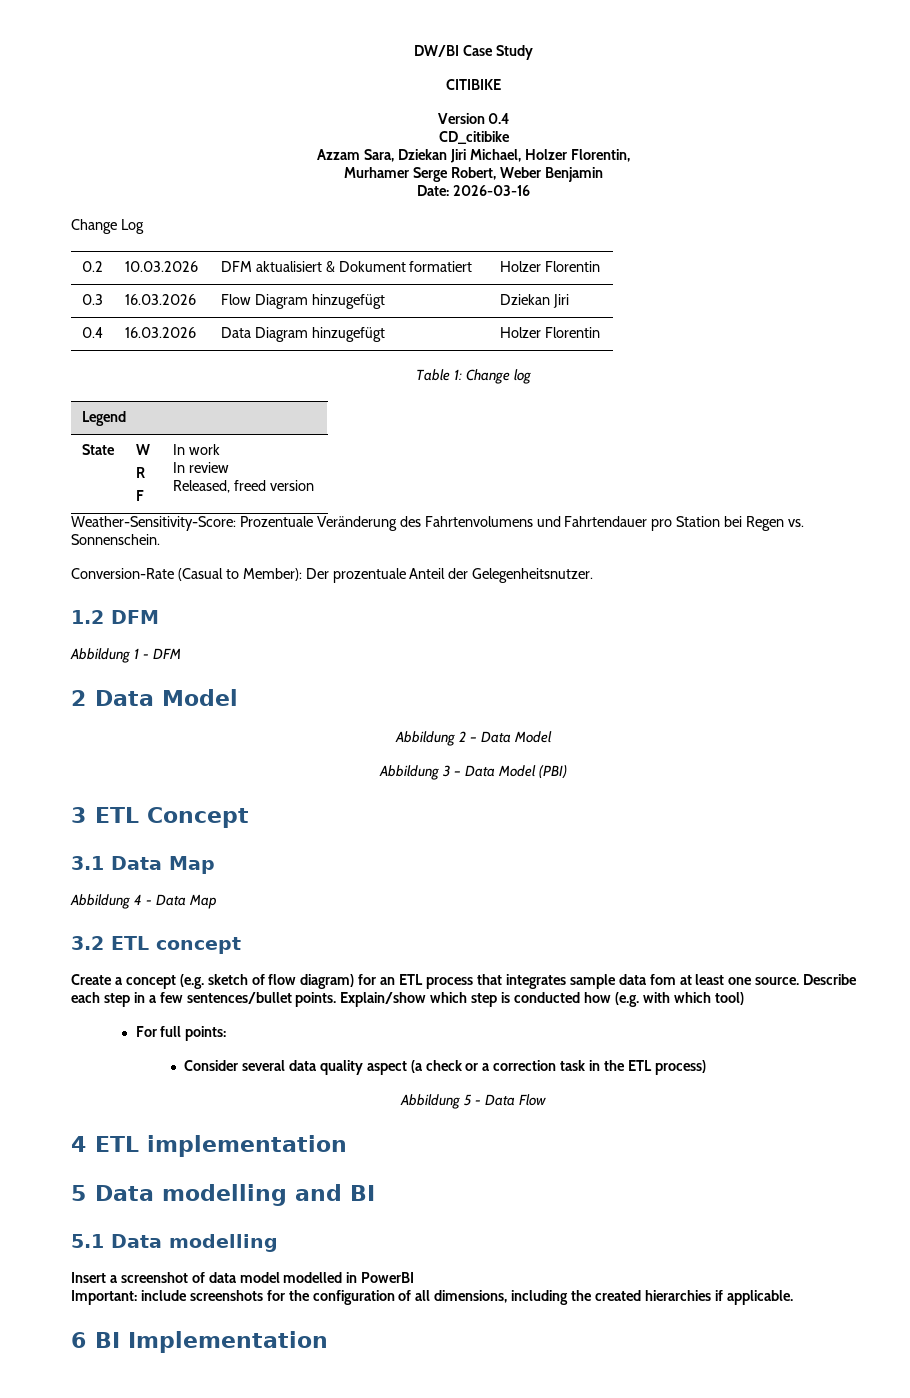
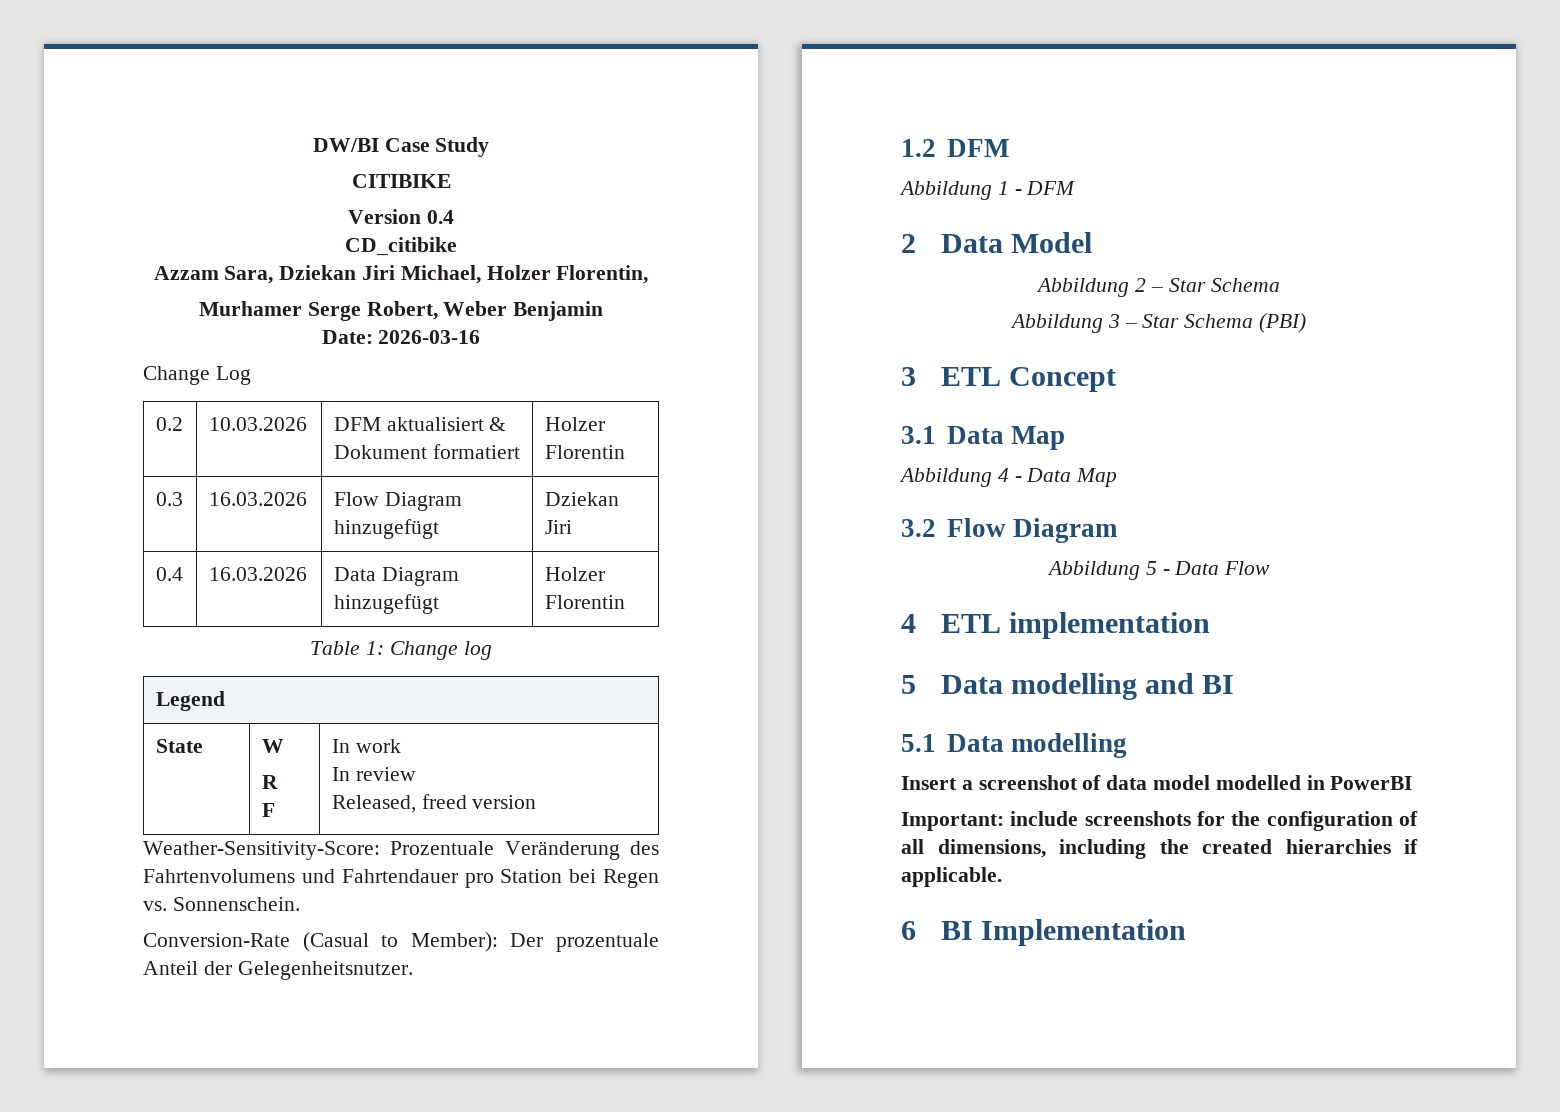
[480,731,552,743] Data Model -> [1168,278,1280,292] Star Schema
[464,765,536,777] Data Model -> [1142,314,1254,328] Star Schema
[111,936,242,954] [71,974,858,989] [71,992,744,1007] [135,1026,227,1041] [184,1060,706,1075] ETL concept // Create a concept (e.g. sketch of flow diagram) for an ETL process that integrates sample data fom at least one source. Describe each step in a few sentences/bullet points. Explain/show which step is conducted how (e.g. with which tool) // For full points: // Consider several data quality aspect (a check or a correction task in the ETL process) -> [946,518,1119,543] Flow Diagram

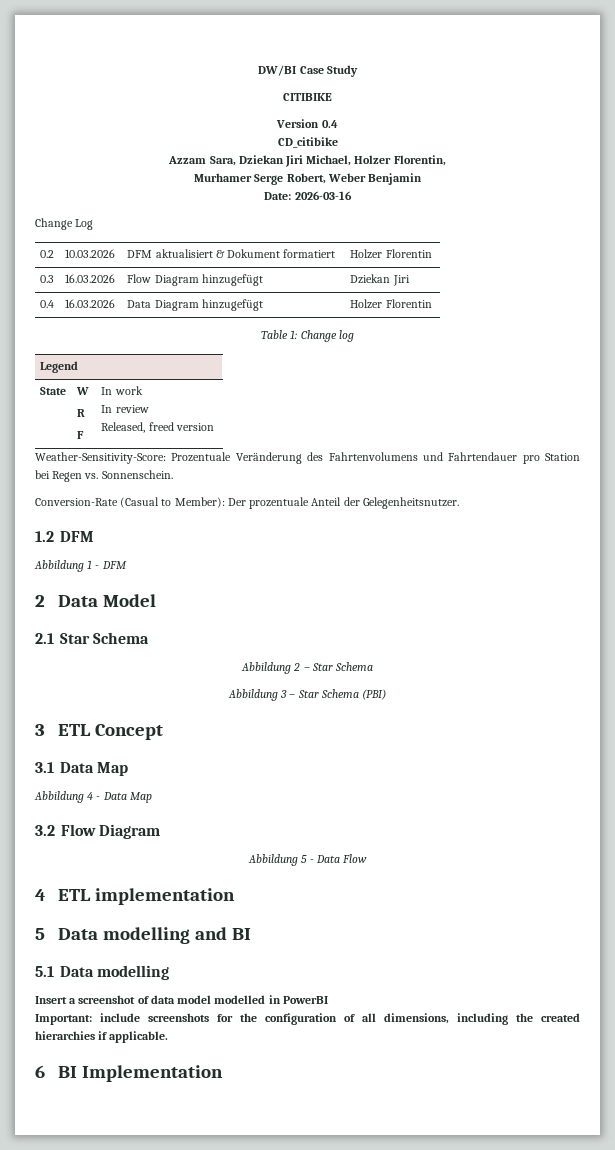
(1093, 242) none -> [35,632,150,644] // 2.1 Star Schema

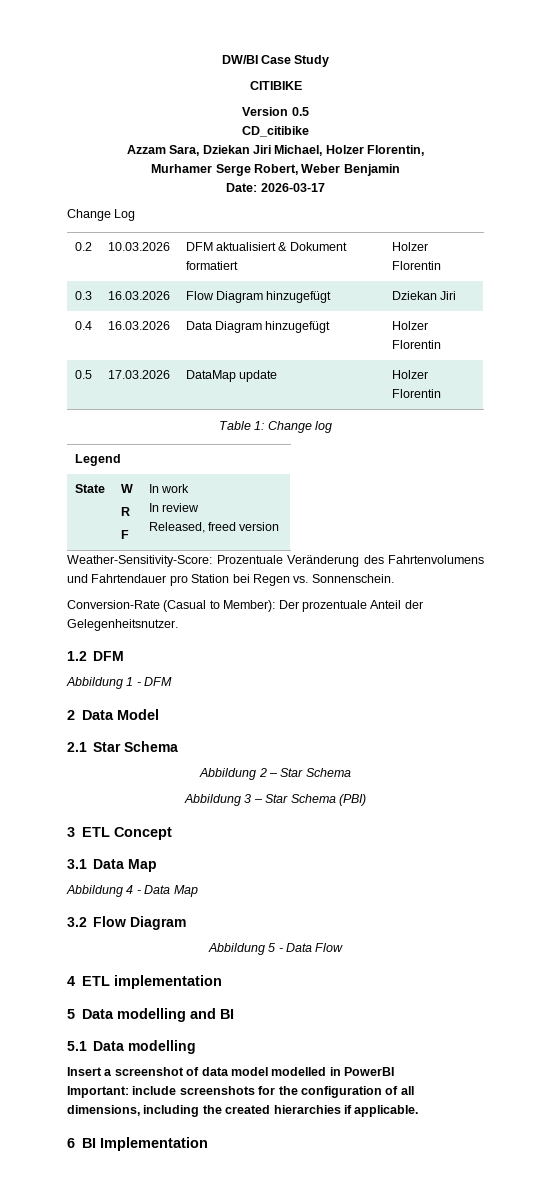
[321,120,338,128] 0.4 -> [291,107,309,116] 0.5
[294,191,352,200] 2026-03-16 -> [260,183,325,192] 2026-03-17
(432, 303) none -> [74,370,92,379] [107,370,170,379] [185,370,278,382] [391,370,428,379] [391,389,441,398] // 0.5 | 17.03.2026 | DataMap update | Holzer Florentin

